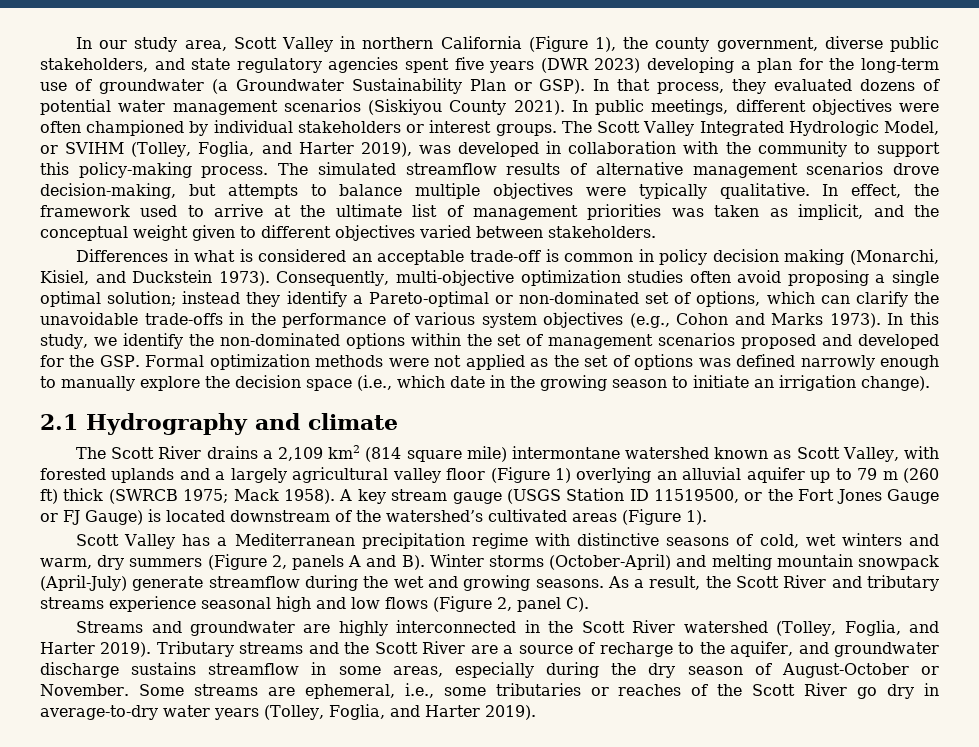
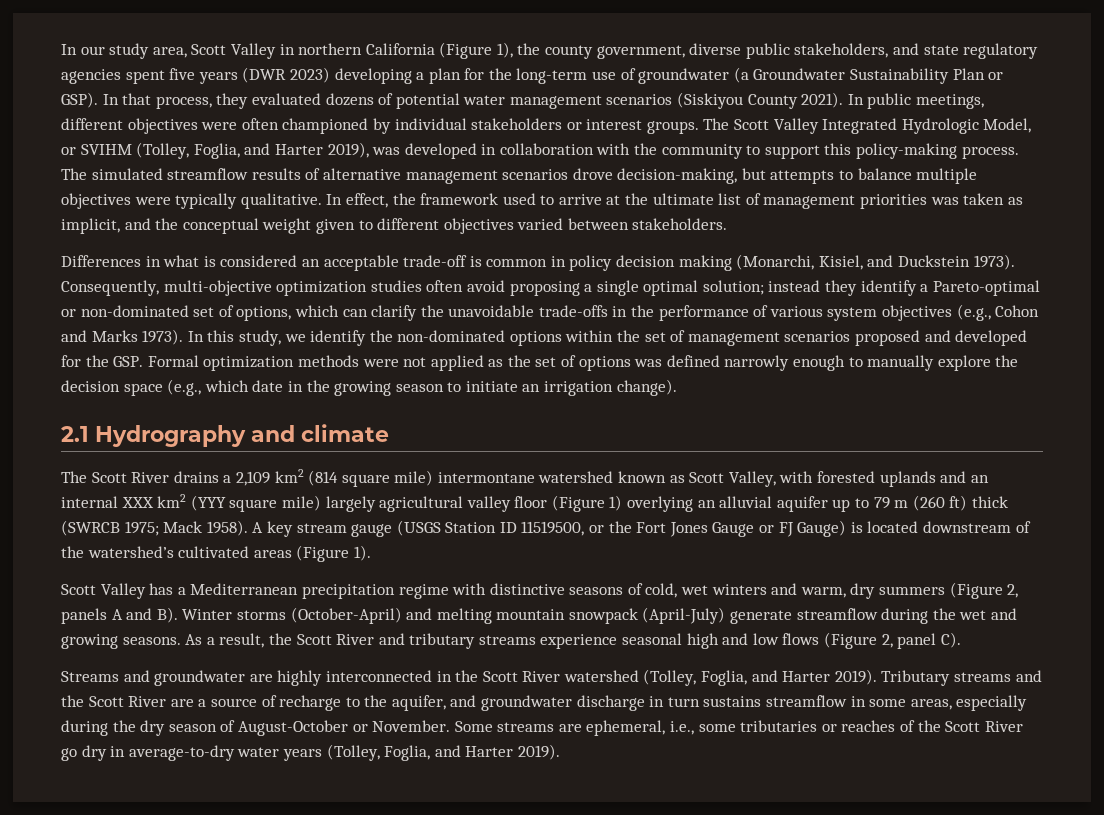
[357,375,392,391] (i.e., -> [167,379,202,396] (e.g.,
[215,471,226,480] a -> [970,475,989,483] [61,494,321,512] an internal XXX km2 (YYY square mile)
(119, 670) none -> [649,696,700,707] in turn

